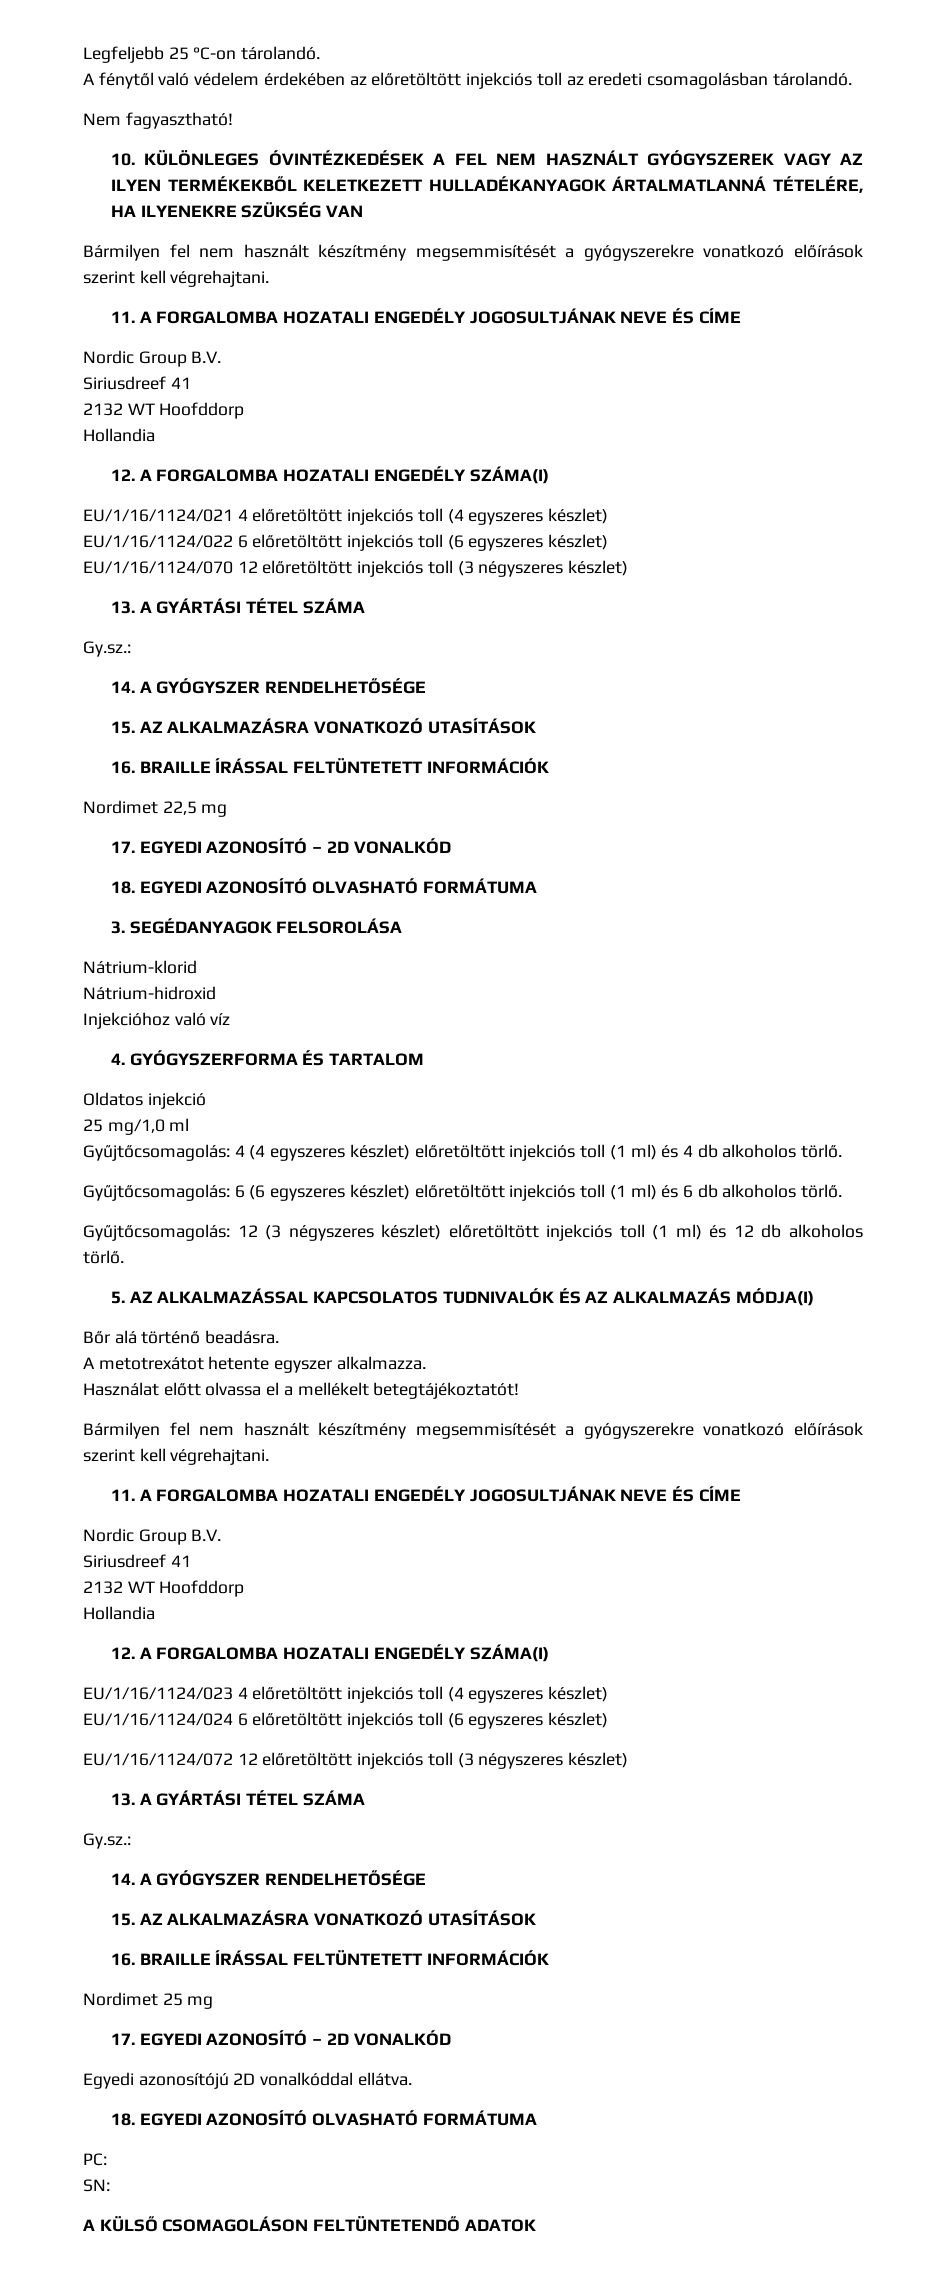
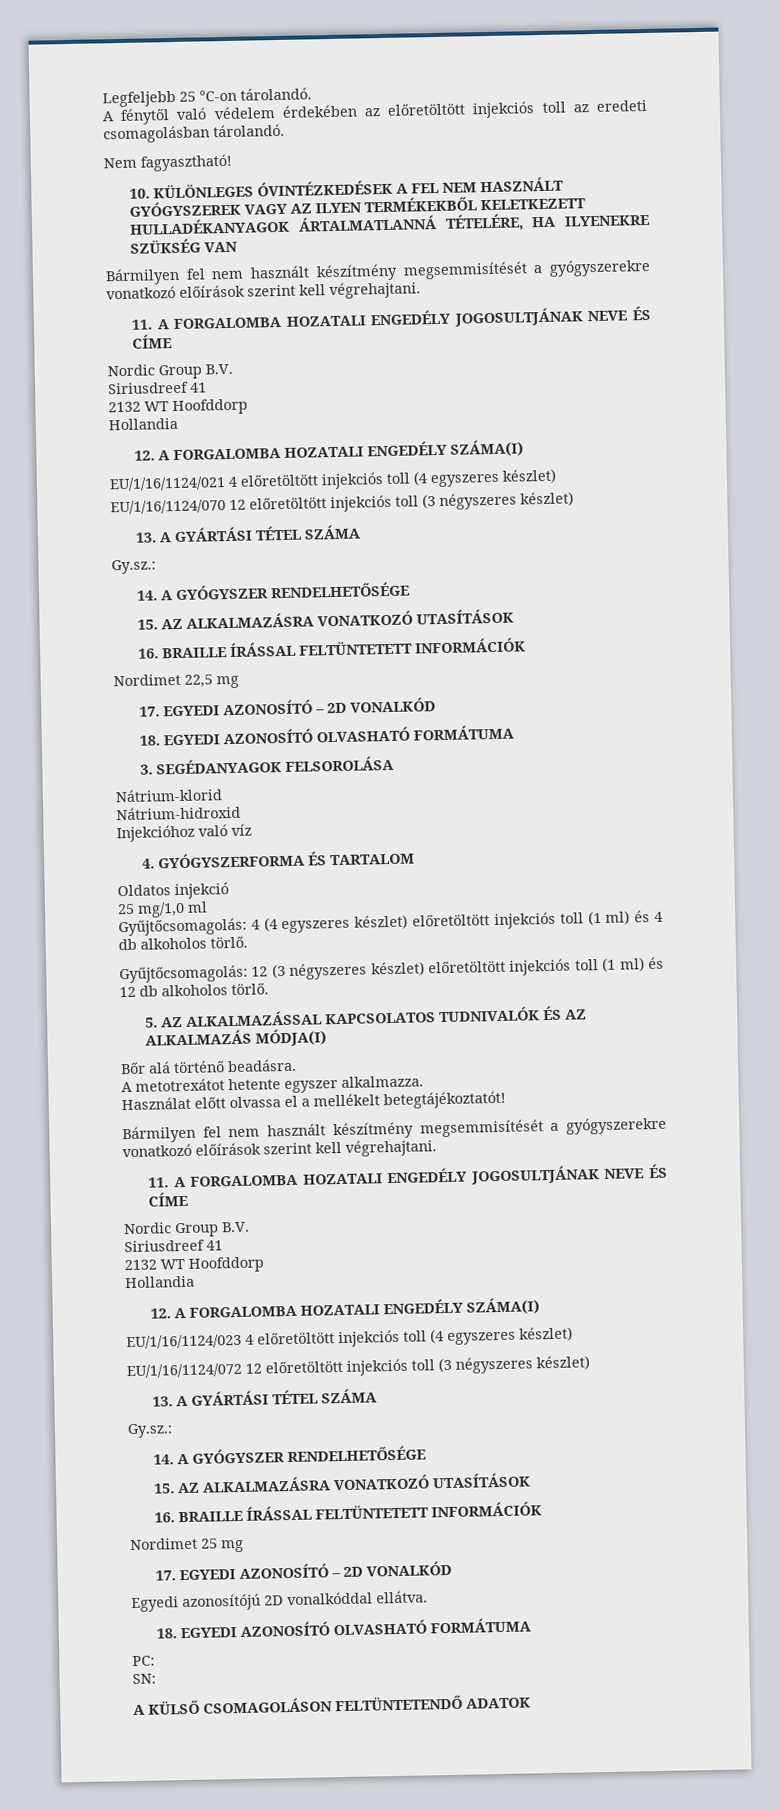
[83,534,609,551] // EU/1/16/1124/022 6 előretöltött injekciós toll (6 egyszeres készlet) -> (556, 476) none
[83,1184,843,1201] // Gyűjtőcsomagolás: 6 (6 egyszeres készlet) előretöltött injekciós toll (1 ml) és 6 db alkoholos törlő. -> (248, 942) none
[83,1712,609,1729] // EU/1/16/1124/024 6 előretöltött injekciós toll (6 egyszeres készlet) -> (573, 1334) none

